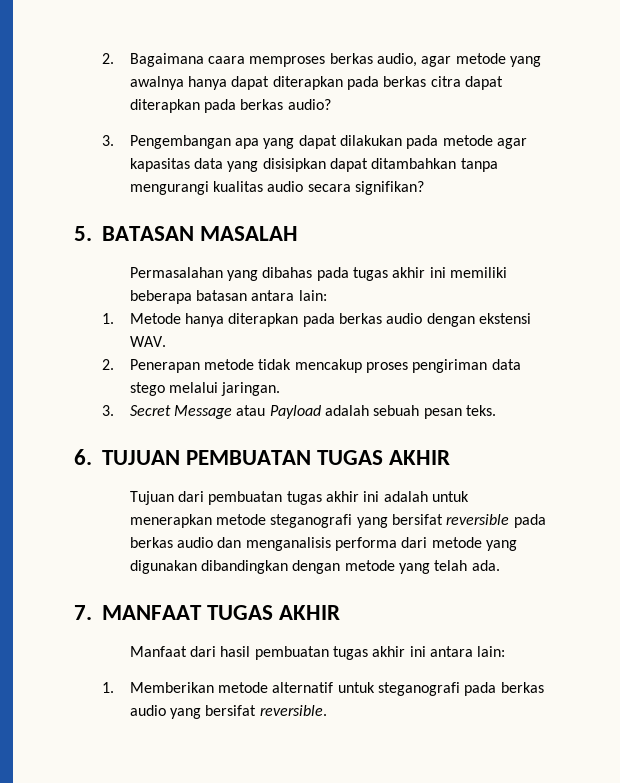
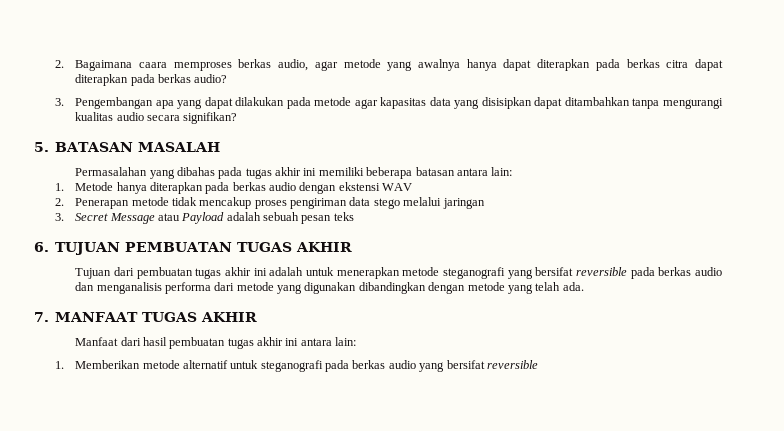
[129,336,166,347] WAV. -> [382,183,413,191] WAV
[221,382,281,396] jaringan. -> [442,198,485,209] jaringan
[465,405,496,416] teks. -> [333,212,354,221] teks
[259,705,327,716] reversible. -> [486,360,538,369] reversible

